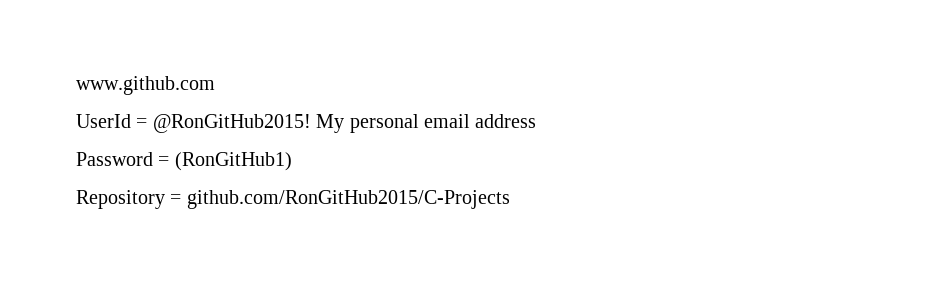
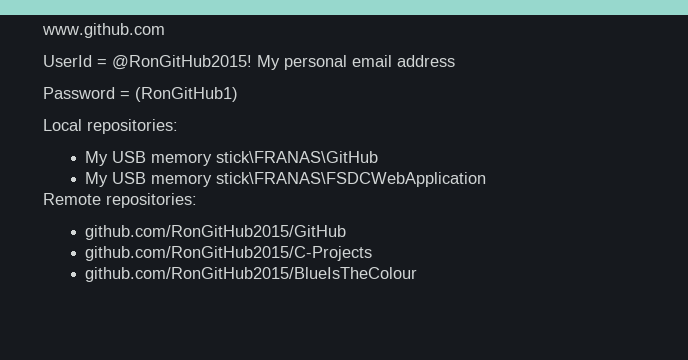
[76,190,182,209] Repository = -> [43,119,178,134] [85,151,379,166] [85,172,487,187] [43,193,197,208] [85,225,347,240] Local repositories: // My USB memory stick\FRANAS\GitHub // My USB memory stick\FRANAS\FSDCWebApplication // Remote repositories: // github.com/RonGitHub2015/GitHub //
(510, 199) none -> [85,267,418,282] // github.com/RonGitHub2015/BlueIsTheColour

